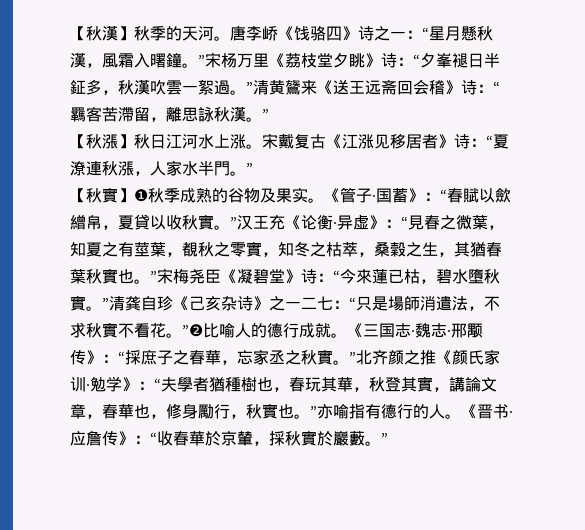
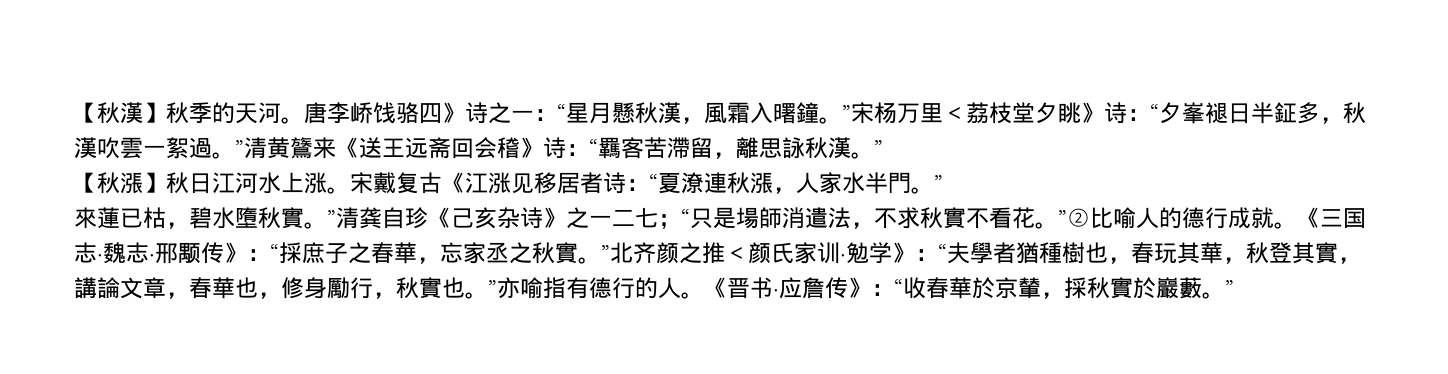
[278,26,294,41] 《 -> (373, 113) none
[269,53,285,68] 《 -> [943,106,966,121] ＜
[438,134,454,149] 》 -> (603, 183) none
[70,187,511,203] [70,214,504,230] [70,241,502,257] [70,268,356,284] 【秋實】❶秋季成熟的谷物及果实。《管子·国蓄》：“春賦以歛繒帛，夏貸以收秋實。”汉王充《论衡·异虚》：“見春之微葉，知夏之有莖葉，覩秋之零實，知冬之枯萃，桑穀之生，其猶春葉秋實也。”宋梅尧臣《凝碧堂》诗：“今 -> (943, 183) none
[333,300,349,309] ： -> [658,214,681,229] ；
[182,324,203,337] ”❷ -> [1058,208,1090,227] ”②
[436,350,452,365] 《 -> [725,246,748,261] ＜

